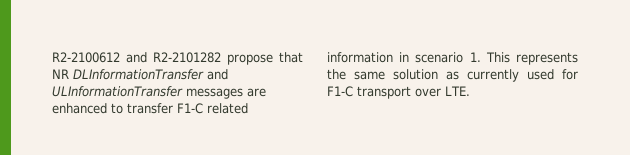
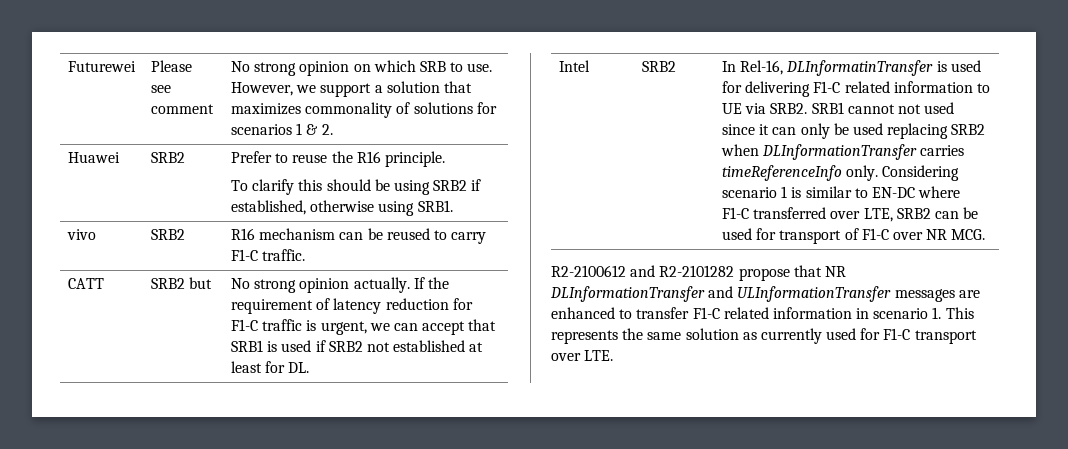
(52, 57) none -> [67,61,136,72] [150,60,192,72] [150,85,171,93] [150,104,214,114] [230,60,493,76] [230,81,472,97] [230,102,497,118] [230,123,333,135] [67,152,120,163] [150,152,185,163] [230,151,445,167] [230,179,482,195] [230,200,453,216] [66,229,96,240] [150,229,185,240] [230,228,487,244] [230,249,306,261] [67,278,104,289] [150,277,213,289] [230,277,449,293] [230,298,473,314] [230,319,497,335] [230,340,484,352] [230,361,310,373] [558,60,590,72] [641,61,676,72] [721,60,981,76] [721,81,990,97] [721,102,955,114] [721,123,986,139] [720,144,965,160] [721,165,960,181] [721,186,961,198] [721,207,979,222] [721,228,986,244] Futurewei | Please see comment | No strong opinion on which SRB to use. However, we support a solution that maximizes commonality of solutions for scenarios 1 & 2. // Huawei | SRB2 | Prefer to reuse the R16 principle. // To clarify this should be using SRB2 if established, otherwise using SRB1. // vivo | SRB2 | R16 mechanism can be reused to carry F1-C traffic. // CATT | SRB2 but | No strong opinion actually. If the requirement of latency reduction for F1-C traffic is urgent, we can accept that SRB1 is used if SRB2 not established at least for DL. // Intel | SRB2 | In Rel-16, DLInformatinTransfer is used for delivering F1-C related information to UE via SRB2. SRB1 cannot not used since it can only be used replacing SRB2 when DLInformationTransfer carries timeReferenceInfo only. Considering scenario 1 is similar to EN-DC where F1-C transferred over LTE, SRB2 can be used for transport of F1-C over NR MCG. //

